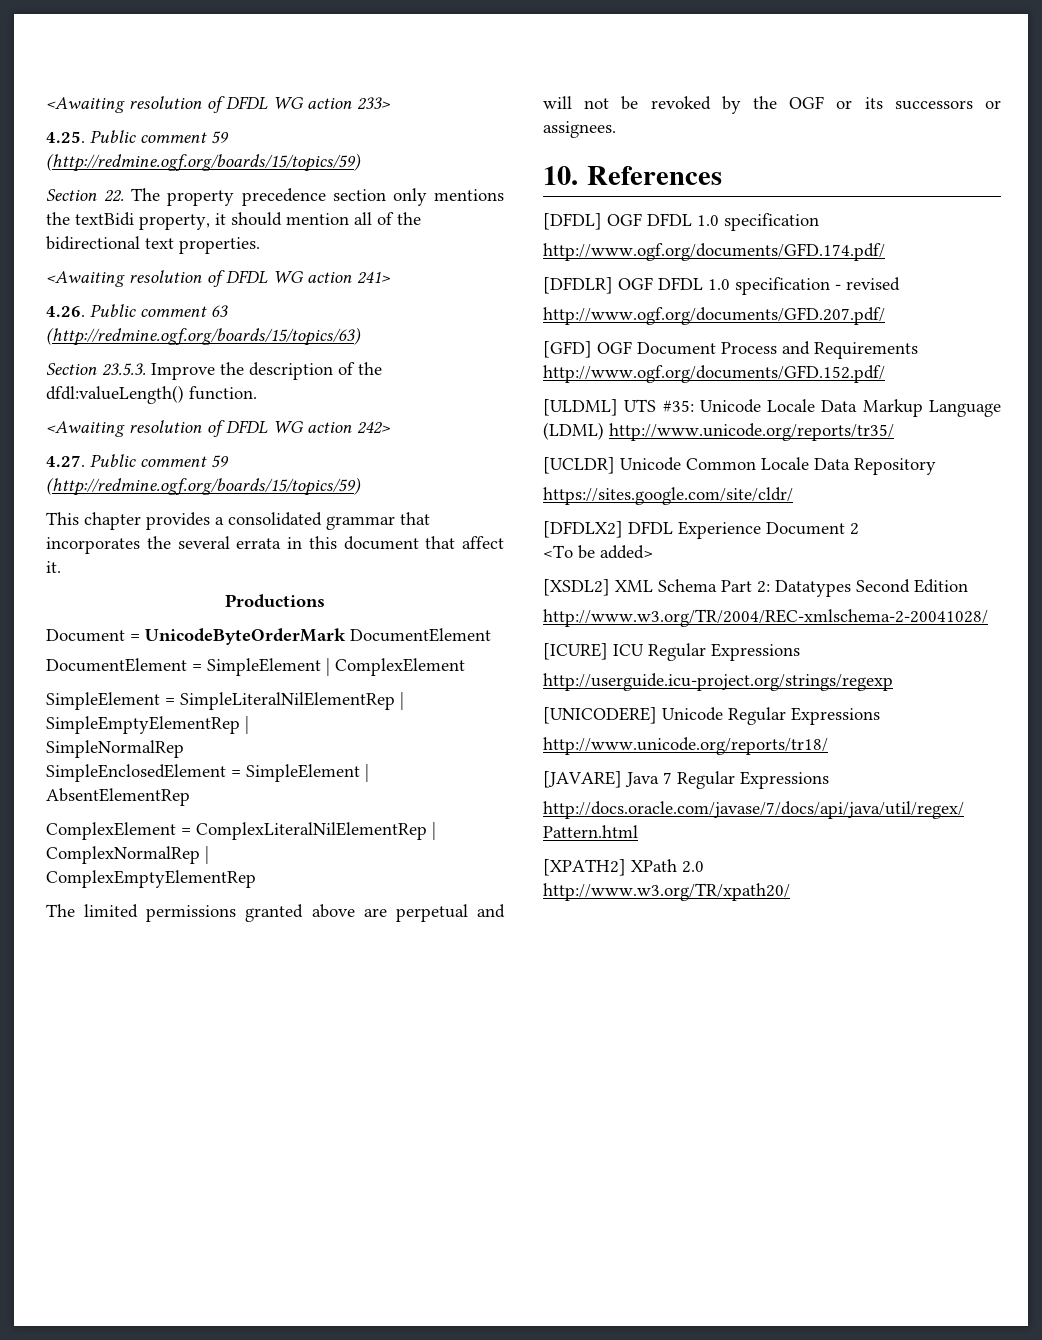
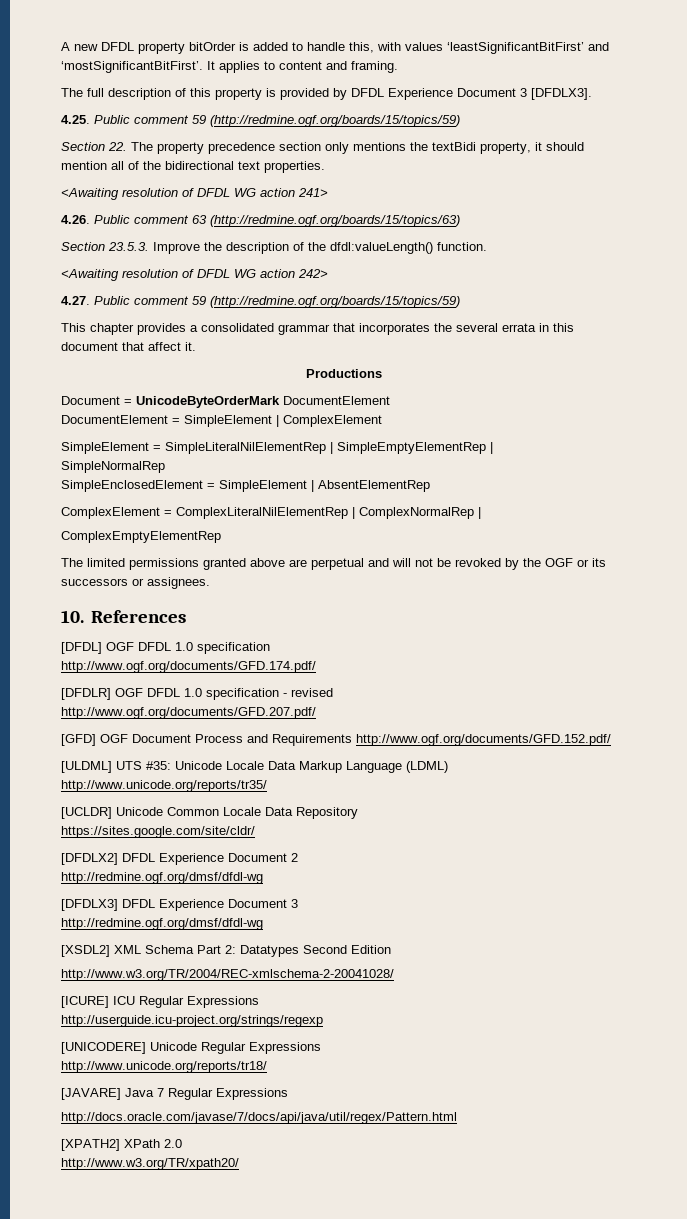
[46,96,390,113] <Awaiting resolution of DFDL WG action 233> -> [61,42,609,54] [61,61,398,73] [61,88,592,100] A new DFDL property bitOrder is added to handle this, with values ‘leastSignificantBitFirst’ and ‘mostSignificantBitFirst’. It applies to content and framing. // The full description of this property is provided by DFDL Experience Document 3 [DFDLX3].
[543,545,653,559] <To be added> -> [61,872,263,884] [61,899,298,911] [61,918,263,930] http://redmine.ogf.org/dmsf/dfdl-wg // [DFDLX3] DFDL Experience Document 3 // http://redmine.ogf.org/dmsf/dfdl-wg

